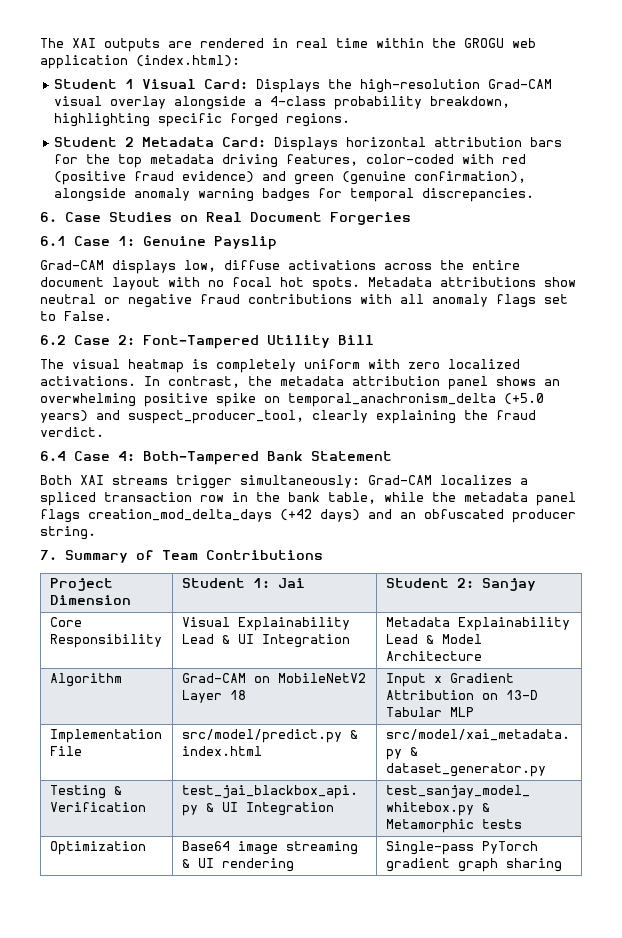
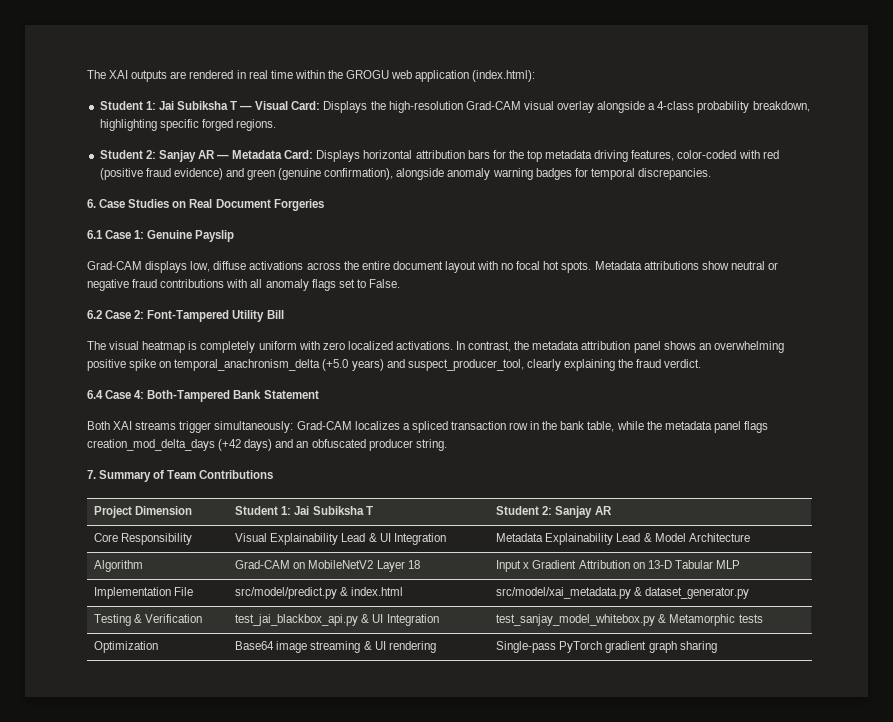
[125,79,135,89] 1 -> [145,101,253,110] 1: Jai Subiksha T —
[125,137,135,147] 2 -> [145,150,230,162] 2: Sanjay AR —
[385,578,536,591] | Student 2: Sanjay -> [312,506,373,515] [496,506,612,518] Subiksha T | Student 2: Sanjay AR

